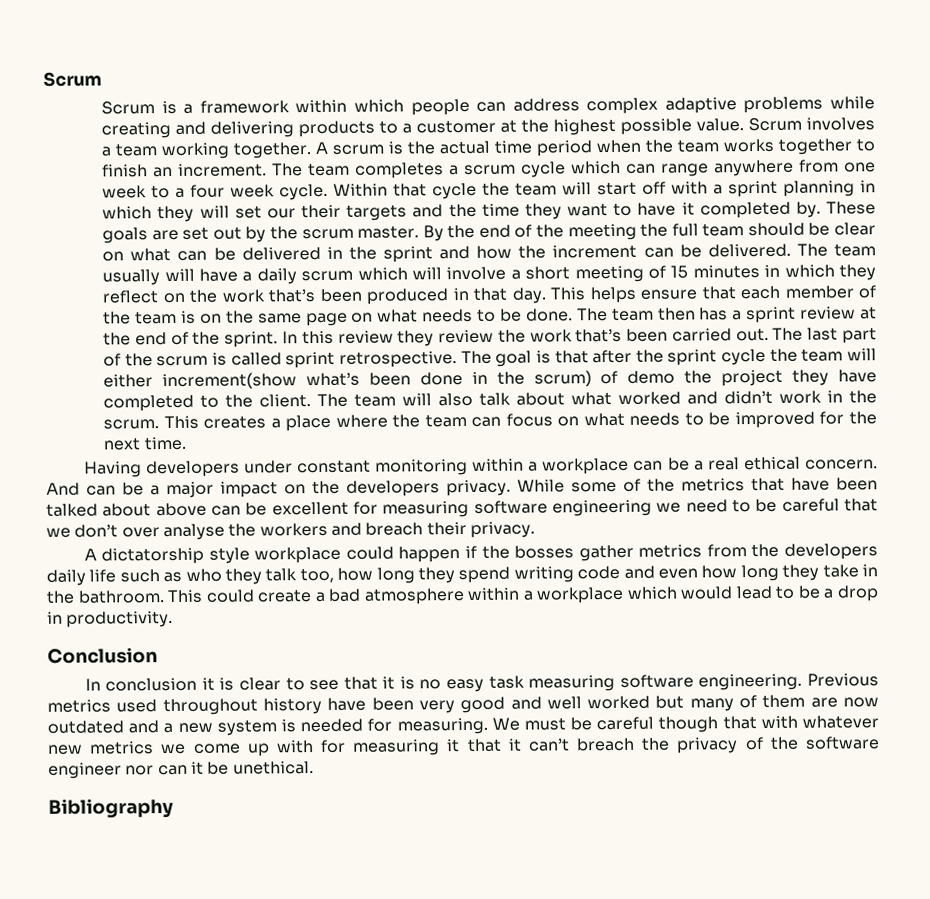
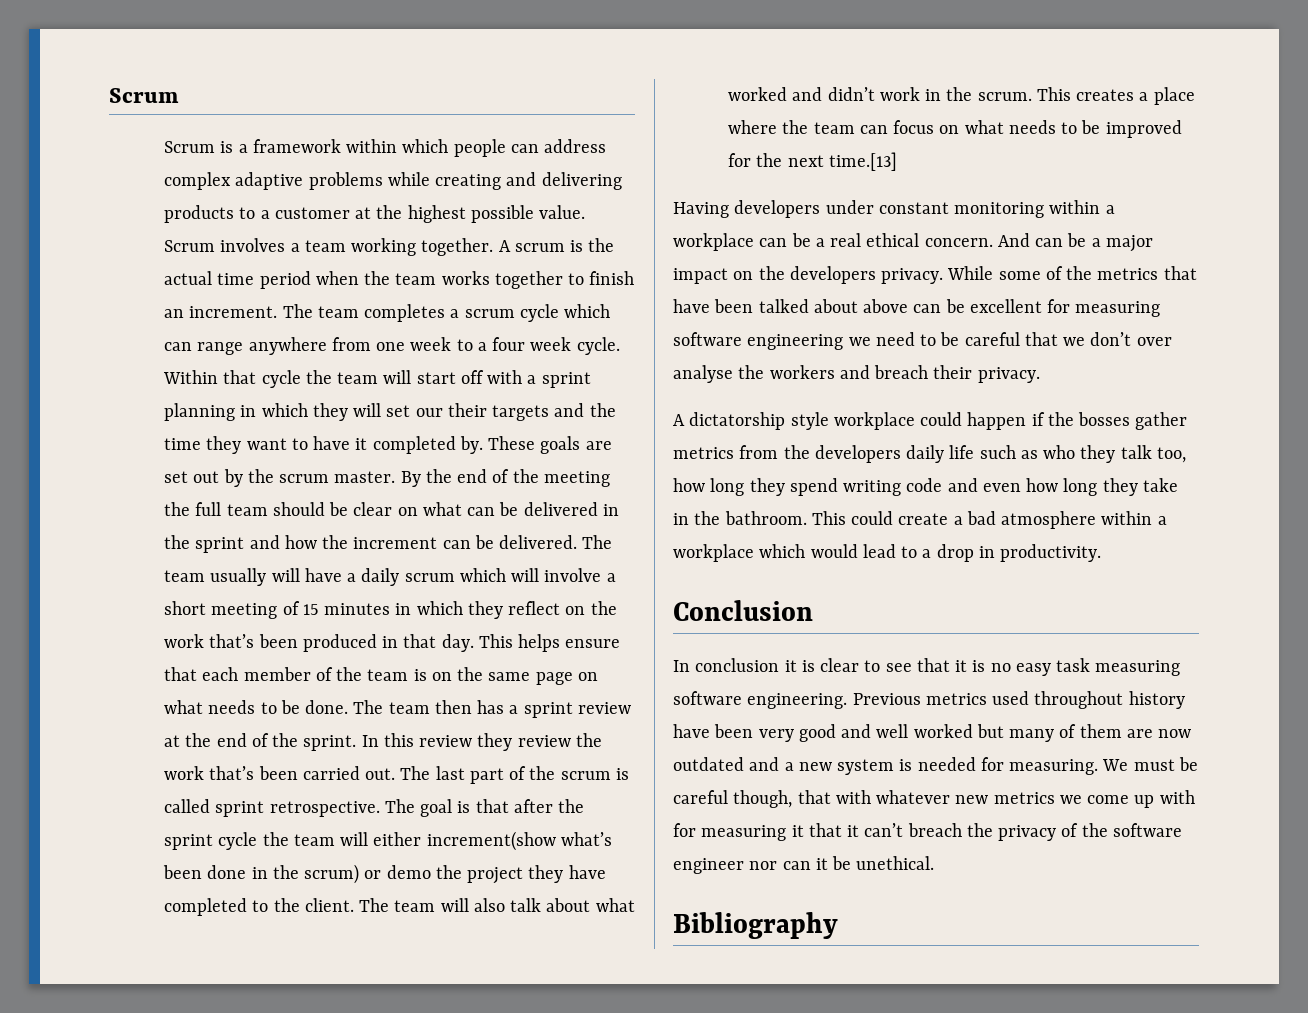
[600,370,619,385] of -> [364,870,382,879] or
[143,436,186,451] time. -> [828,152,897,171] time.[13]
[797,585,821,599] be -> (918, 552) none
[658,716,719,733] though -> [733,790,793,808] though,

